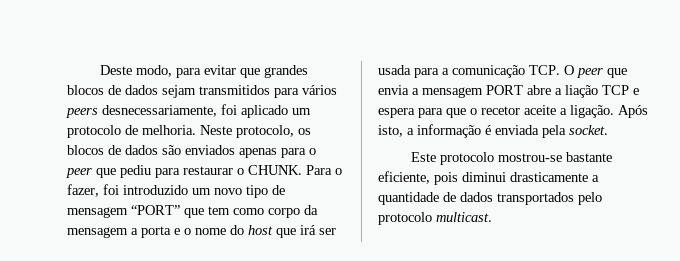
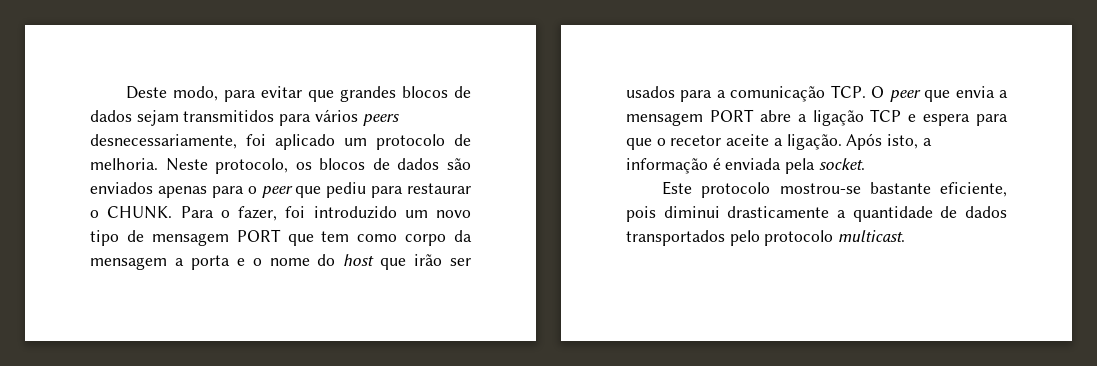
[131,205,180,215] “PORT” -> [236,229,281,242] PORT
[300,225,336,235] [378,65,411,75] irá ser usada -> [414,254,471,266] [626,86,675,98] irão ser usados
[565,85,598,98] liação -> [812,110,864,126] ligação

